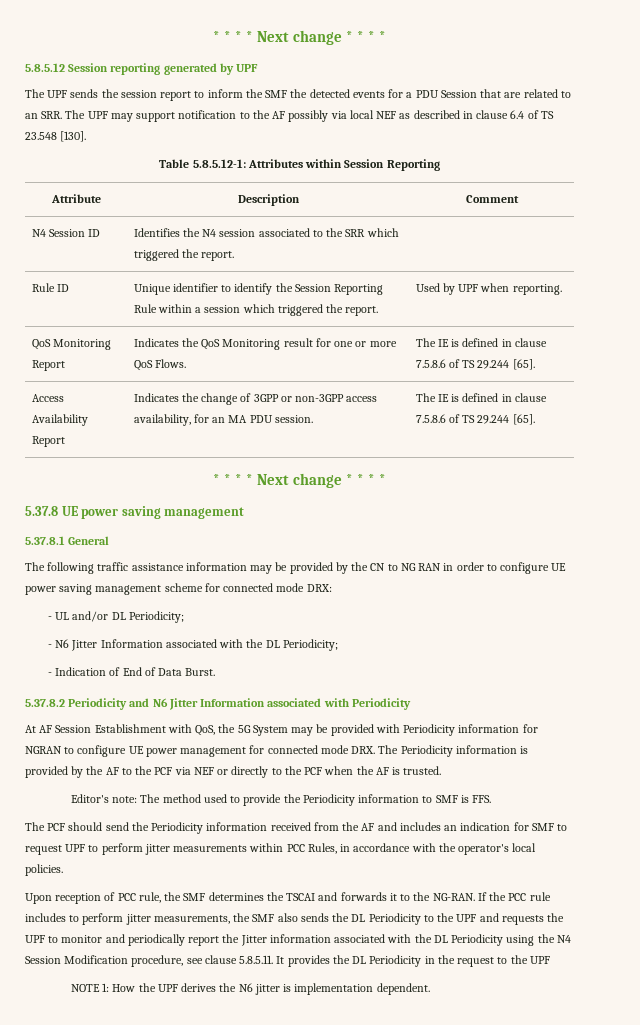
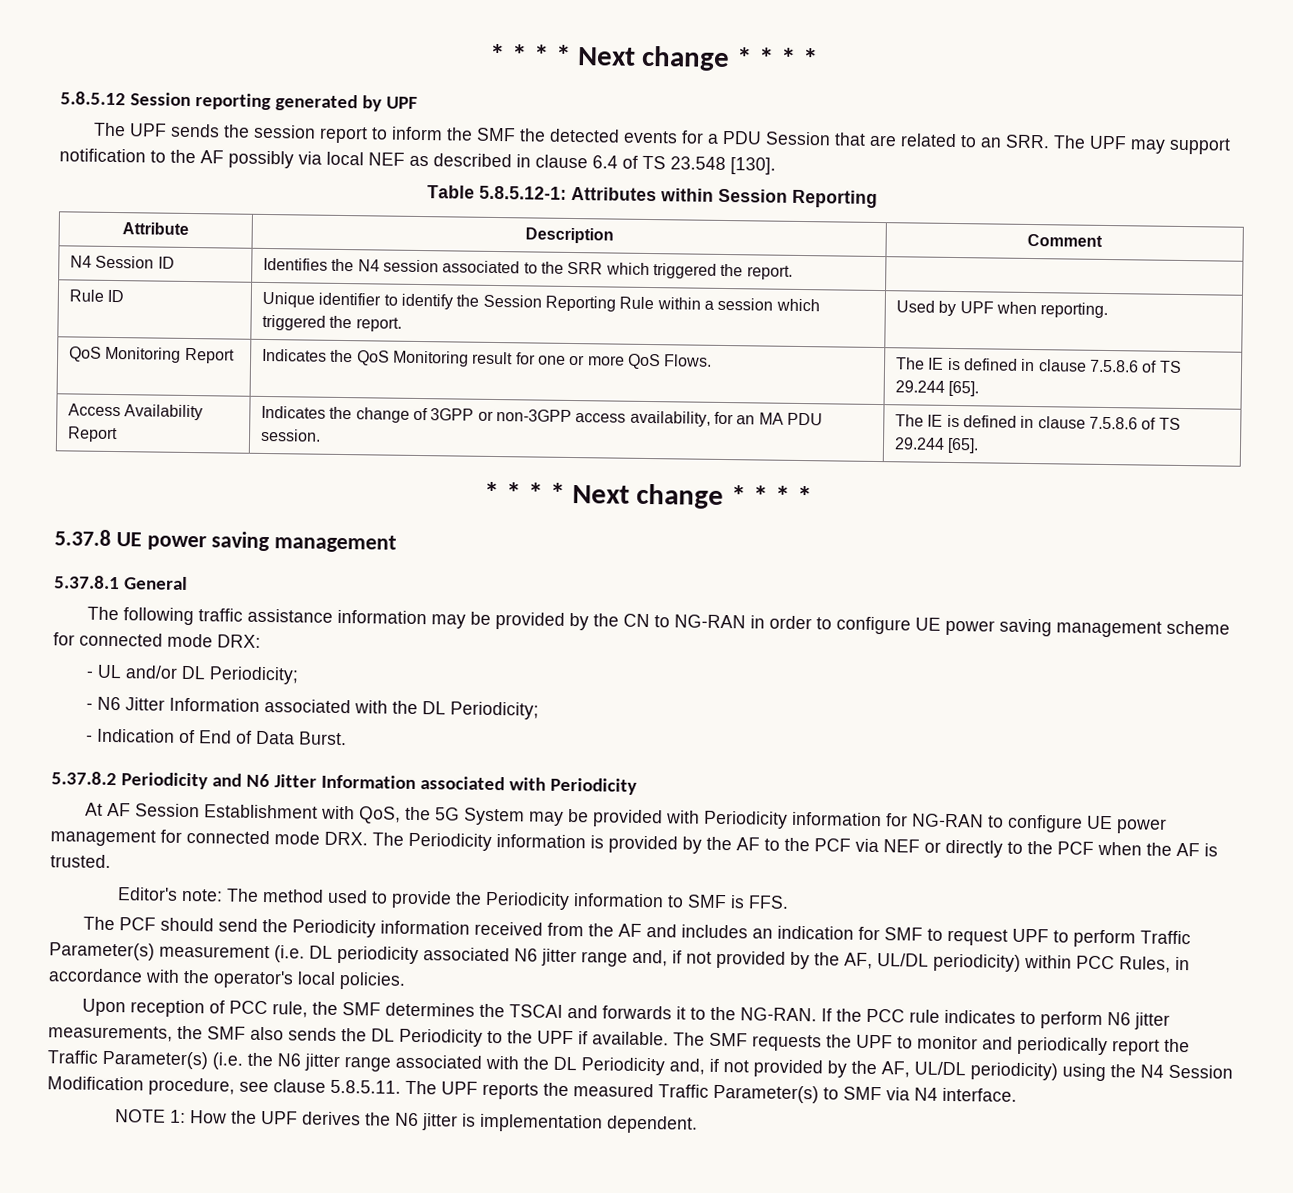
[400,563,442,571] NG RAN -> [674,614,747,629] NG-RAN
[25,746,62,754] NGRAN -> [912,813,985,828] NG-RAN
[144,844,248,855] jitter measurements -> [1140,930,1192,945] [49,942,1021,972] Traffic Parameter(s) measurement (i.e. DL periodicity associated N6 jitter range and, if not provided by the AF, UL/DL periodicity)
[25,913,124,925] includes to perform -> [944,1009,1132,1030] indicates to perform N6
[479,913,499,922] and -> [578,1031,748,1047] if available. The SMF
[240,934,331,946] Jitter information -> [47,1050,391,1072] Traffic Parameter(s) (i.e. the N6 jitter range
(504, 940) none -> [669,1058,1058,1081] and, if not provided by the AF, UL/DL periodicity)
[276,955,550,967] It provides the DL Periodicity in the request to the UPF -> [405,1080,1017,1104] The UPF reports the measured Traffic Parameter(s) to SMF via N4 interface.

